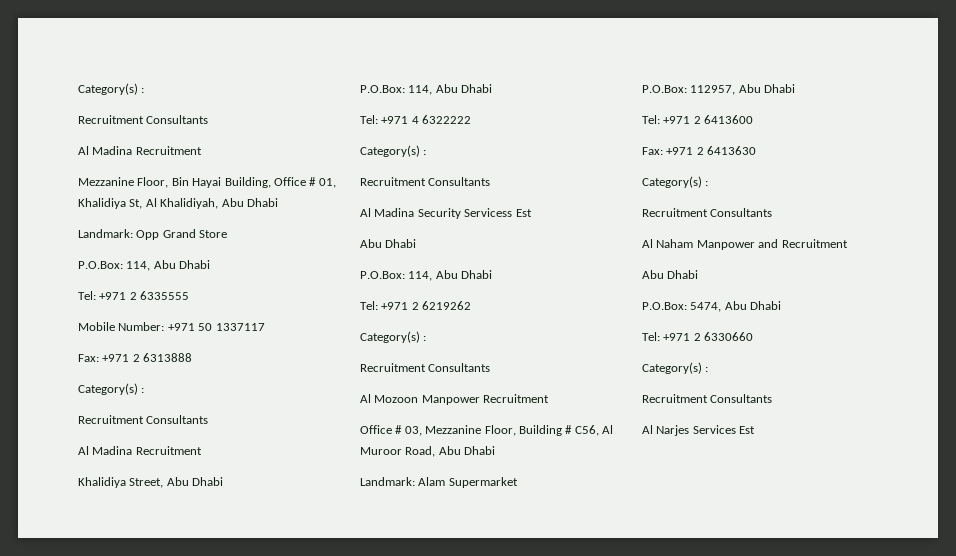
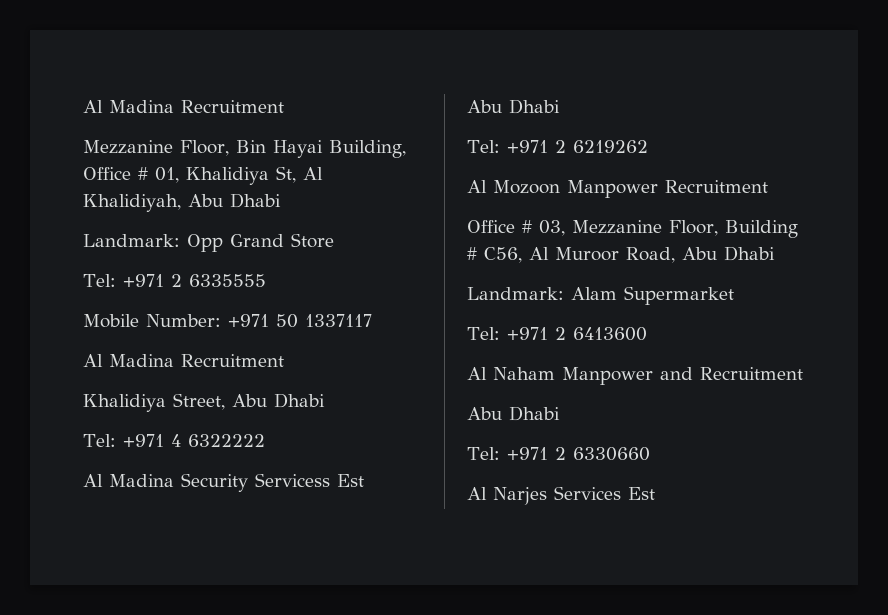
[78,83,145,95] [78,115,209,124] Category(s) : // Recruitment Consultants // -> (83, 106) none
[78,260,211,271] // P.O.Box: 114, Abu Dhabi -> (334, 240) none
[78,353,193,362] [78,383,145,395] [78,415,209,424] // Fax: +971 2 6313888 // Category(s) : // Recruitment Consultants -> (372, 320) none
[360,84,493,95] // P.O.Box: 114, Abu Dhabi -> (325, 400) none
[360,145,427,157] [360,177,491,186] // Category(s) : // Recruitment Consultants -> (265, 440) none
[360,270,493,281] // P.O.Box: 114, Abu Dhabi -> (560, 106) none
[360,331,427,343] [360,363,491,372] // Category(s) : // Recruitment Consultants -> (648, 146) none
[642,84,796,95] // P.O.Box: 112957, Abu Dhabi -> (734, 295) none
[642,146,757,155] [642,176,709,188] [642,208,773,217] // Fax: +971 2 6413630 // Category(s) : // Recruitment Consultants -> (647, 334) none
[642,301,782,312] // P.O.Box: 5474, Abu Dhabi -> (560, 413) none
[642,362,709,374] [642,394,773,403] // Category(s) : // Recruitment Consultants -> (650, 454) none

